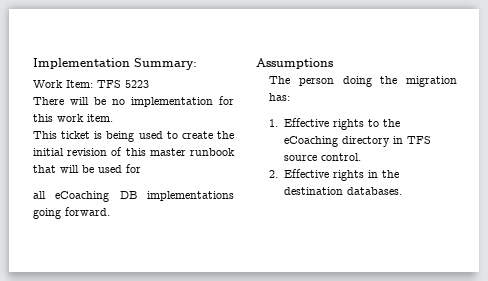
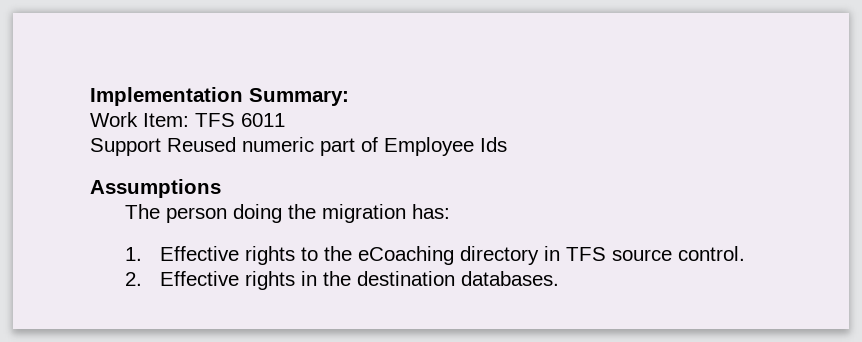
[125,80,149,88] [33,96,234,107] [33,114,113,122] [33,131,234,142] [33,147,235,156] [33,164,141,173] [33,191,234,202] [33,207,110,219] 5223 // There will be no implementation for this work item. // This ticket is being used to create the initial revision of this master runbook that will be used for // all eCoaching DB implementations going forward. -> [241,113,285,127] [90,137,507,156] 6011 // Support Reused numeric part of Employee Ids

